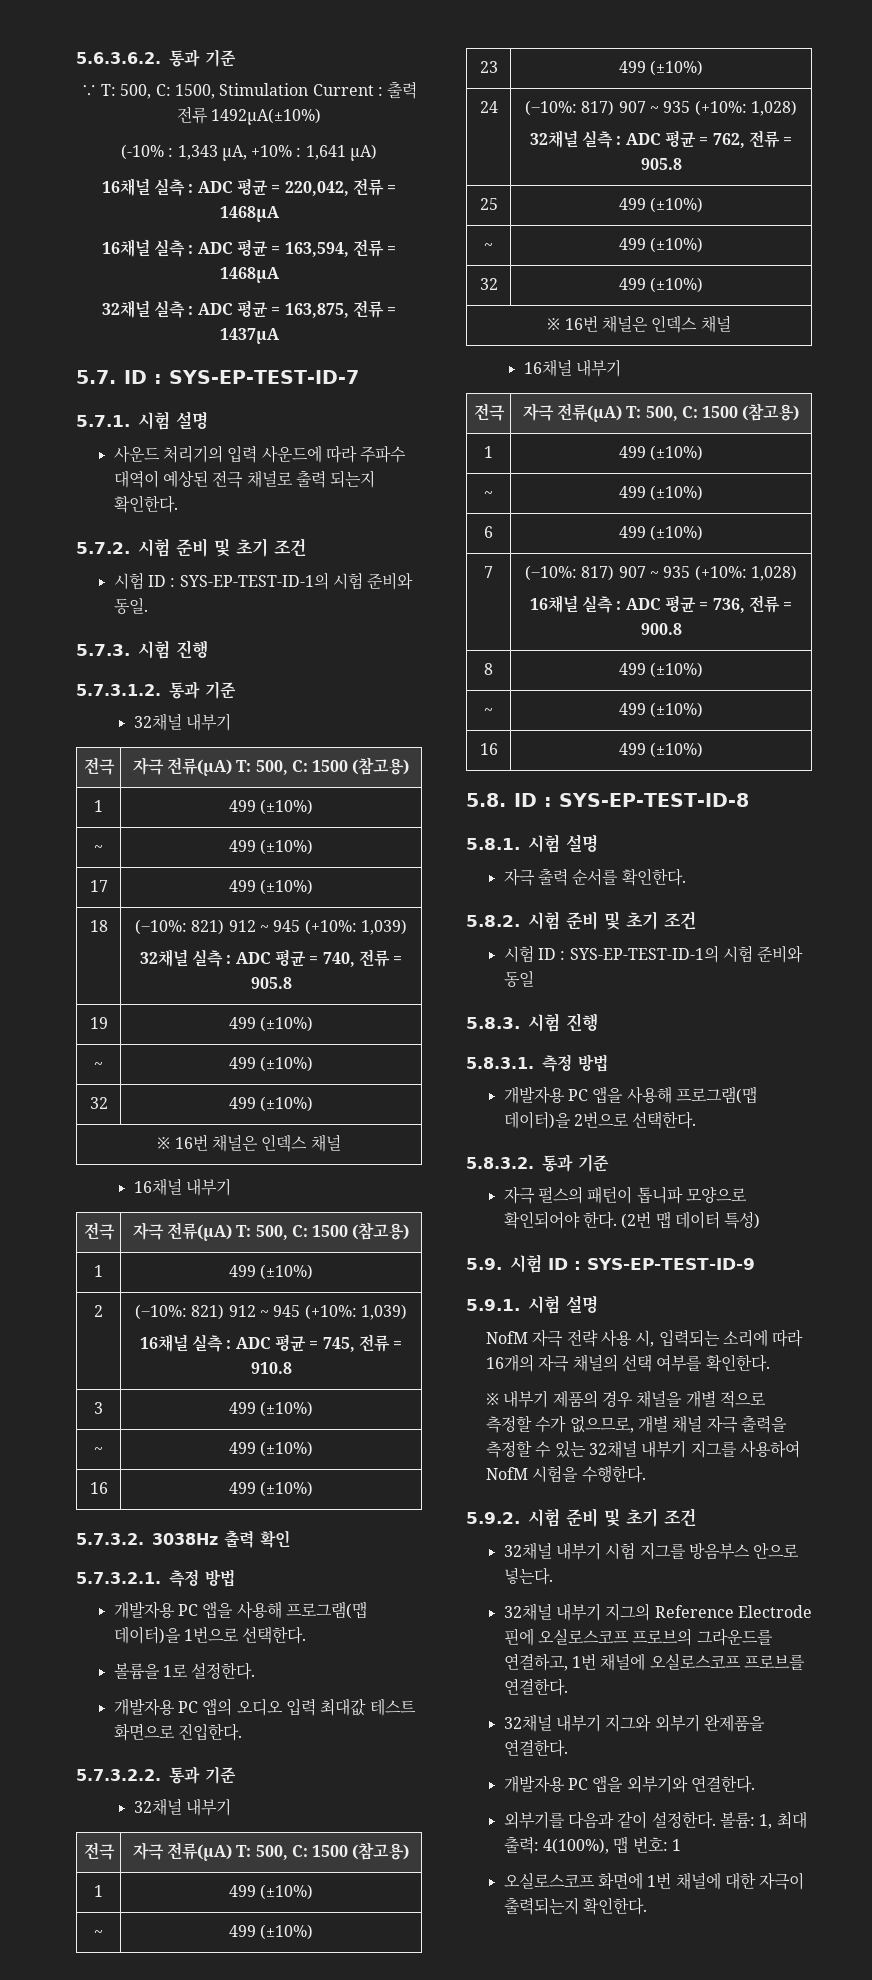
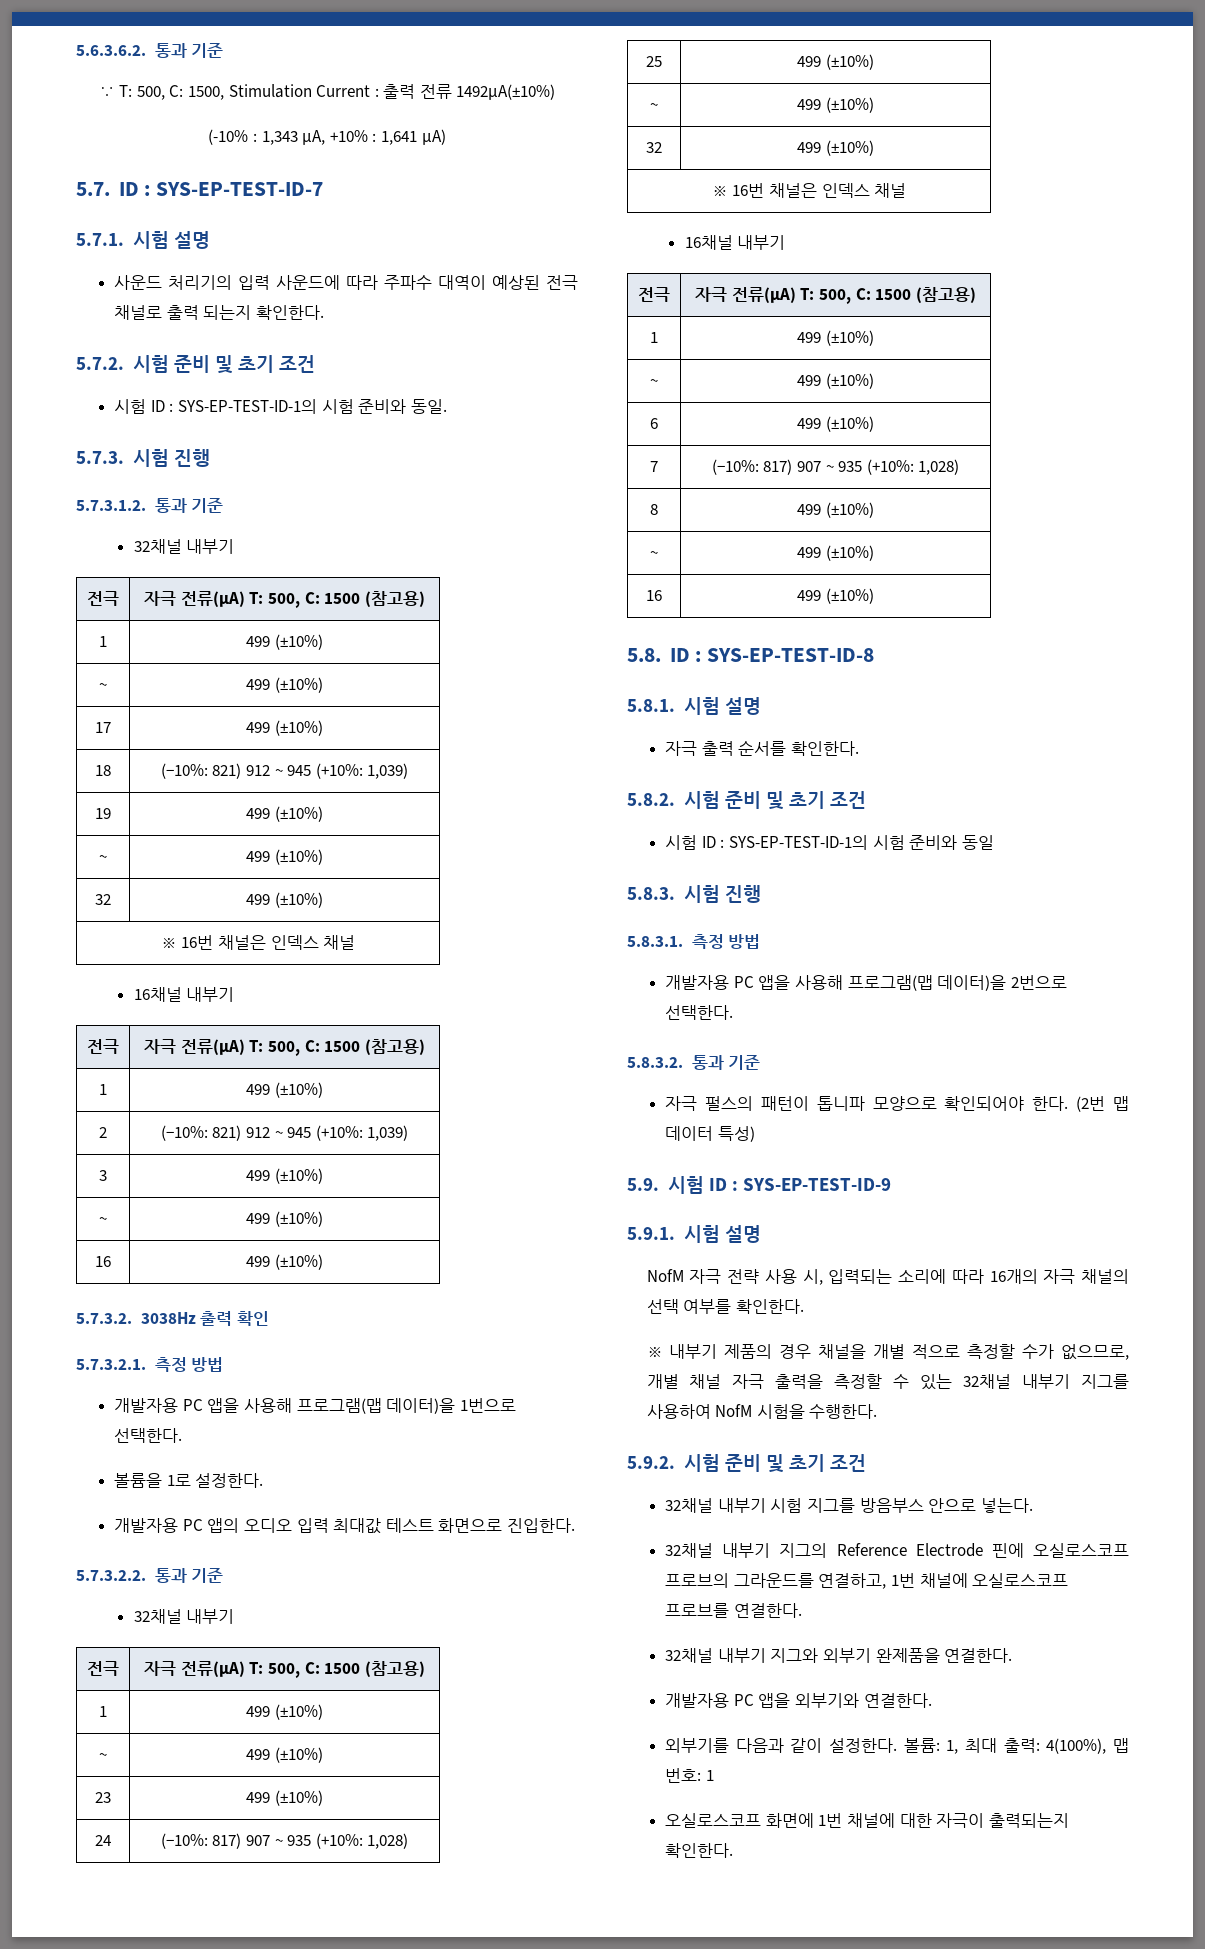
[101,178,397,196] [219,206,280,222] [101,239,397,257] [219,267,280,283] [101,300,397,318] [219,328,280,344] // 16채널 실측 : ADC 평균 = 220,042, 전류 = 1468µA // 16채널 실측 : ADC 평균 = 163,594, 전류 = 1468µA // 32채널 실측 : ADC 평균 = 163,875, 전류 = 1437µA -> (446, 137) none
[139,949,403,967] [250,977,292,989] // 32채널 실측 : ADC 평균 = 740, 전류 = 905.8 -> (409, 771) none
[139,1334,403,1352] [250,1362,292,1374] // 16채널 실측 : ADC 평균 = 745, 전류 = 910.8 -> (409, 1133) none
[529,130,793,148] [640,158,682,170] // 32채널 실측 : ADC 평균 = 762, 전류 = 905.8 -> (409, 1841) none
[529,595,793,613] [640,623,682,635] // 16채널 실측 : ADC 평균 = 736, 전류 = 900.8 -> (960, 467) none

